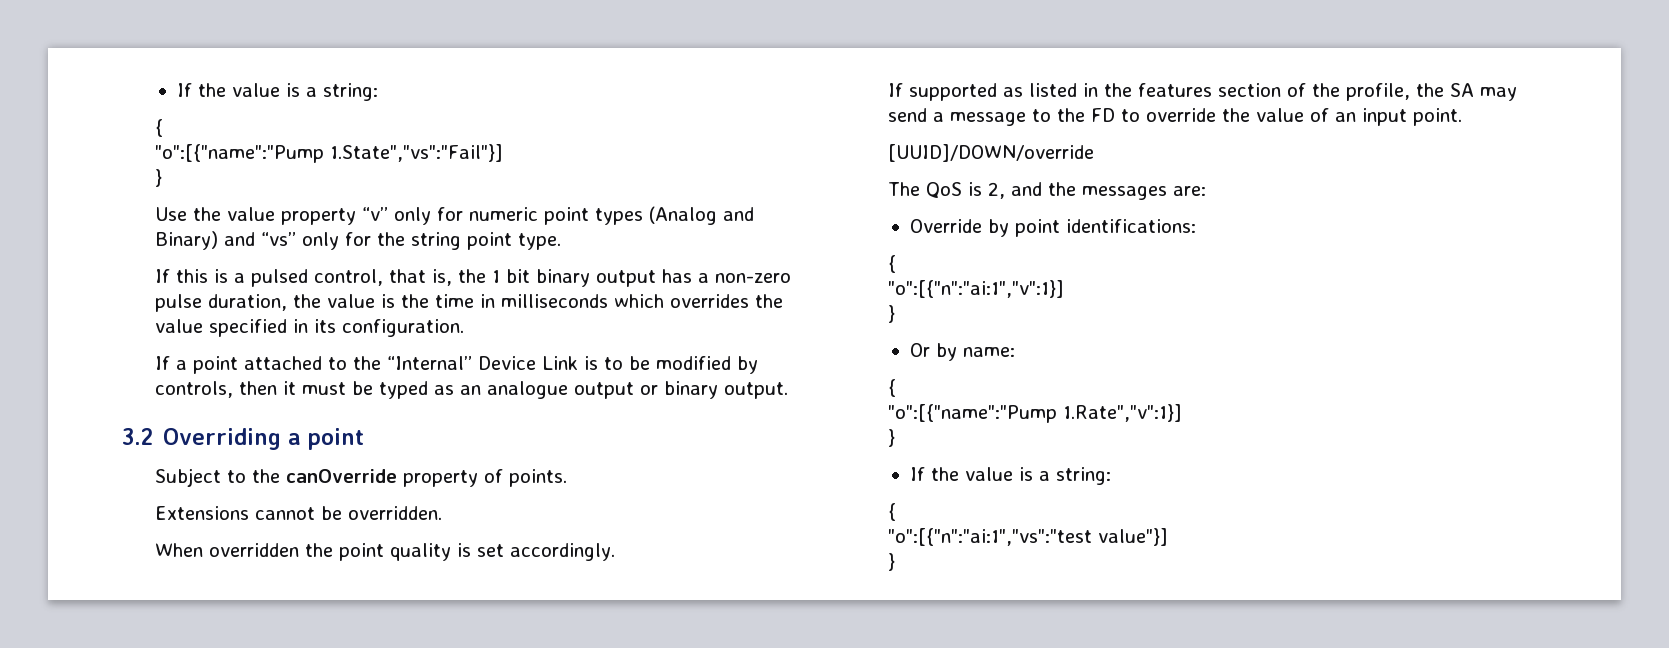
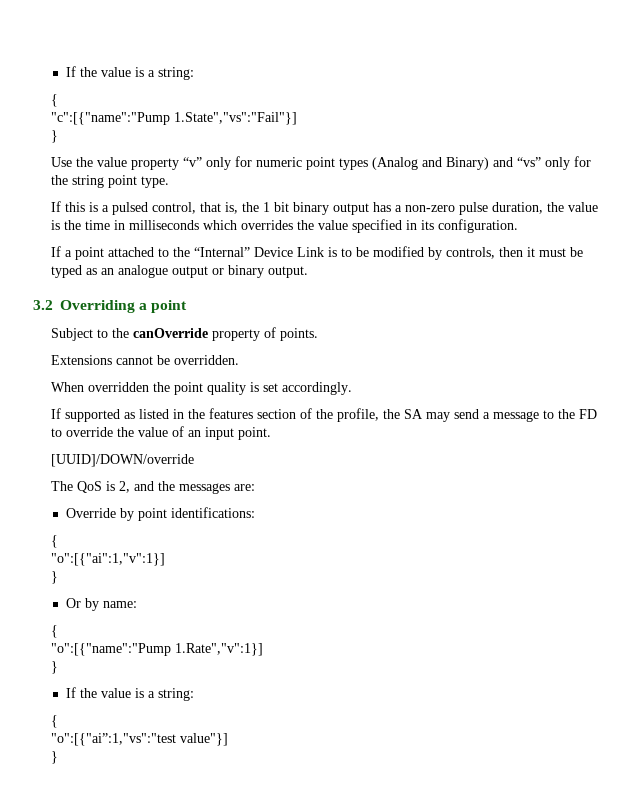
[177,83,379,101] [154,119,163,137] [154,144,324,163] If the value is a string: // { // "o":[{"name":"Pump -> [66,66,195,80] [50,94,58,107] [50,112,170,125] If the value is a string: // { // "c":[{"name":"Pump
[887,280,1064,298] "o":[{"n":"ai:1","v":1}] -> [50,553,165,566] "o":[{"ai":1,"v":1}]
[887,528,1092,546] "o":[{"n":"ai:1","vs":"test -> [50,733,176,746] "o":[{"ai”:1,"vs":"test

